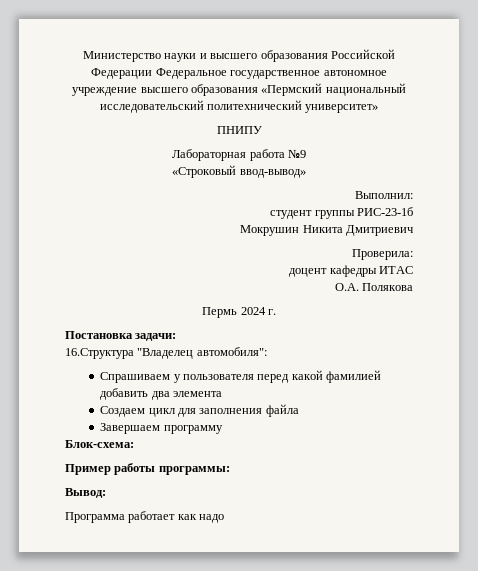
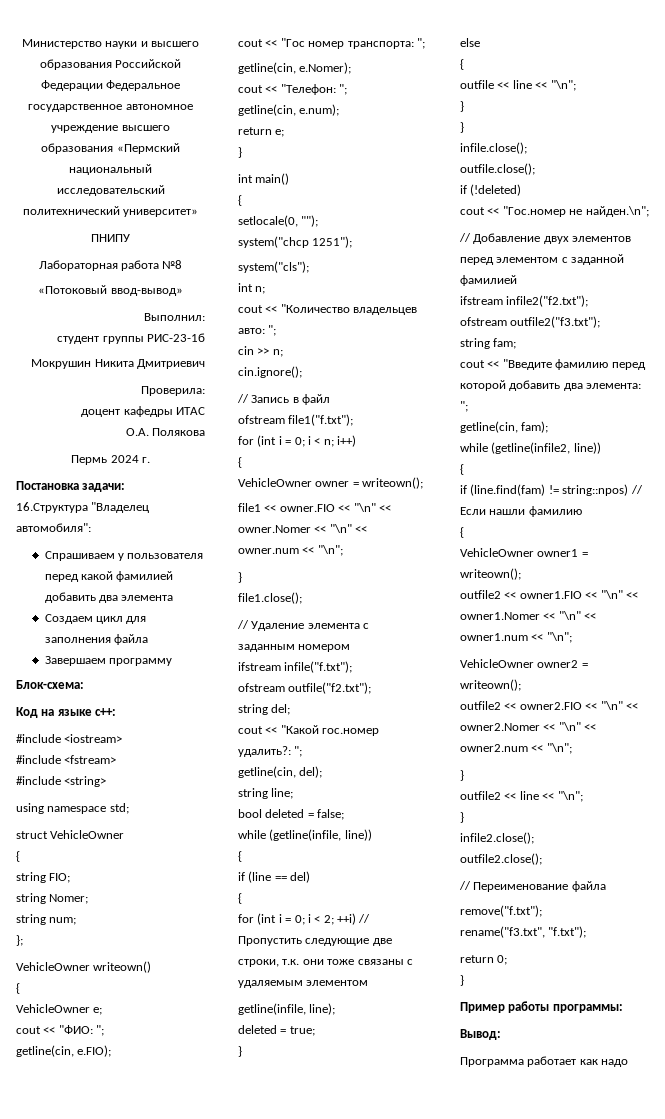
[287,149,306,158] [172,165,237,178] №9 // «Строковый -> [162,260,183,269] [38,285,108,294] №8 // «Потоковый
(134, 444) none -> [16,707,117,718] [16,734,123,743] [16,755,117,764] [16,776,107,787] [16,803,129,814] [16,830,125,839] [16,851,20,862] [16,872,71,883] [16,893,89,904] [16,914,77,925] [16,935,23,946] [16,961,152,973] [16,983,20,994] [16,1004,103,1015] [16,1025,105,1036] [16,1045,112,1057] [238,38,425,49] [238,62,352,74] [238,84,348,95] [238,104,340,116] [238,127,285,137] [238,147,242,158] [238,173,290,185] [238,195,242,206] [238,215,319,227] [238,236,353,248] [238,261,309,273] [238,283,266,294] [238,304,418,315] [238,325,277,336] [238,346,283,357] [238,366,302,378] [237,394,331,405] [238,414,354,426] [238,435,356,447] [238,457,242,468] [238,477,424,489] [238,503,391,512] [238,524,368,533] [238,545,343,556] [238,572,242,583] [238,592,302,604] [237,620,370,631] [238,644,351,652] [238,661,353,673] [238,682,372,694] [238,704,291,715] [238,725,380,736] [238,746,303,757] [238,766,323,778] [238,788,294,799] [238,809,345,820] [238,829,372,841] [238,851,242,862] [238,871,311,883] [238,893,242,904] [238,913,371,925] [238,936,392,946] [238,959,413,967] [238,980,369,988] [238,1003,336,1015] [238,1025,315,1036] [238,1046,242,1057] [460,38,480,47] [460,59,464,70] [460,80,576,91] [460,101,464,112] [460,122,464,133] [460,142,527,154] [460,163,535,175] [460,184,522,196] [460,206,649,217] [459,233,632,244] [460,254,625,265] [460,275,517,286] [460,295,589,307] [460,316,601,328] [460,338,517,349] [460,359,646,370] [460,380,642,391] [460,401,468,412] [460,421,549,433] [460,442,601,454] [460,464,464,475] [460,484,643,496] [460,506,582,517] [460,527,464,538] [460,548,588,557] [460,568,521,580] [460,590,638,599] [460,611,597,620] [460,632,572,643] [460,659,588,668] [460,679,521,691] [460,701,638,710] [460,722,597,731] [460,743,572,754] [460,770,464,781] [460,791,583,802] [460,812,464,823] [460,832,534,844] [460,853,542,865] [459,881,606,892] [460,905,542,917] [460,926,587,938] [460,955,508,965] [460,975,464,986] // Код на языке с++: // #include <iostream> // #include <fstream> // #include <string> // using namespace std; // struct VehicleOwner // { // string FIO; // string Nomer; // string num; // }; // VehicleOwner writeown() // { // VehicleOwner e; // cout << "ФИО: "; // getline(cin, e.FIO); // cout << "Гос номер транспорта: "; // getline(cin, e.Nomer); // cout << "Телефон: "; // getline(cin, e.num); // return e; // } // int main() // { // setlocale(0, ""); // system("chcp 1251"); // system("cls"); // int n; // cout << "Количество владельцев авто: "; // cin >> n; // cin.ignore(); // // Запись в файл // ofstream file1("f.txt"); // for (int i = 0; i < n; i++) // { // VehicleOwner owner = writeown(); // file1 << owner.FIO << "\n" << owner.Nomer << "\n" << owner.num << "\n"; // } // file1.close(); // // Удаление элемента с заданным номером // ifstream infile("f.txt"); // ofstream outfile("f2.txt"); // string del; // cout << "Какой гос.номер удалить?: "; // getline(cin, del); // string line; // bool deleted = false; // while (getline(infile, line)) // { // if (line == del) // { // for (int i = 0; i < 2; ++i) // Пропустить следующие две строки, т.к. они тоже связаны с удаляемым элементом // getline(infile, line); // deleted = true; // } // else // { // outfile << line << "\n"; // } // } // infile.close(); // outfile.close(); // if (!deleted) // cout << "Гос.номер не найден.\n"; // // Добавление двух элементов перед элементом с заданной фамилией // ifstream infile2("f2.txt"); // ofstream outfile2("f3.txt"); // string fam; // cout << "Введите фамилию перед которой добавить два элемента: "; // getline(cin, fam); // while (getline(infile2, line)) // { // if (line.find(fam) != string::npos) // Если нашли фамилию // { // VehicleOwner owner1 = writeown(); // outfile2 << owner1.FIO << "\n" << owner1.Nomer << "\n" << owner1.num << "\n"; // VehicleOwner owner2 = writeown(); // outfile2 << owner2.FIO << "\n" << owner2.Nomer << "\n" << owner2.num << "\n"; // } // outfile2 << line << "\n"; // } // infile2.close(); // outfile2.close(); // // Переименование файла // remove("f.txt"); // rename("f3.txt", "f.txt"); // return 0; // }

